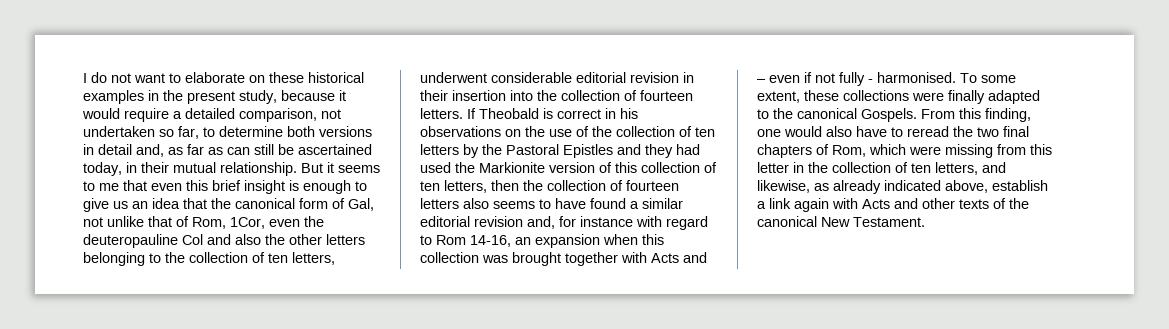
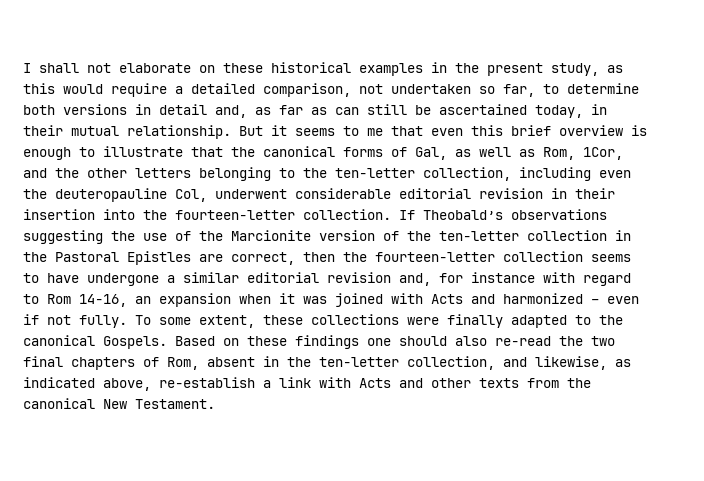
[91,72,181,83] do not want to -> [39,63,111,73] shall not
[281,90,346,101] because it -> [607,65,623,73] [23,83,55,94] as this
[244,180,285,194] insight -> [559,125,623,136] overview
[83,198,180,212] give us an idea -> [103,146,183,157] illustrate
[299,198,328,209] form -> [343,147,383,157] forms
[83,216,324,229] [83,234,261,248] not unlike that of Rom, 1Cor, even the deuteropauline Col and also -> [455,147,623,160] [23,168,47,178] as well as Rom, 1Cor, and
[189,252,335,265] collection of ten letters, -> [335,167,631,181] [23,188,207,202] ten-letter collection, including even the deuteropauline Col,
[561,90,693,101] [420,108,638,119] [420,126,715,137] [420,144,700,158] [420,162,717,173] [420,180,679,193] [420,198,489,209] collection of fourteen letters. If Theobald is correct in his observations on the use of the collection of ten letters by the Pastoral Epistles and they had used the Markionite version of this collection of ten letters, then the collection of fourteen letters also -> [175,209,607,220] [23,230,631,244] [23,251,583,265] fourteen-letter collection. If Theobald’s observations suggesting the use of the Marcionite version of the ten-letter collection in the Pastoral Epistles are correct, then the fourteen-letter collection
[590,198,626,209] found -> [87,273,159,286] undergone
[642,234,664,245] [420,252,707,266] this collection was brought together with Acts and -> [279,293,583,307] it was joined with Acts and harmonized
[839,72,956,86] fully - harmonised. -> [79,315,127,328] fully.
[921,108,1031,122] [757,126,949,137] From this finding, one would also have to reread -> [175,335,551,349] Based on these findings one should also re-read
[869,144,1052,158] [757,162,978,175] which were missing from this letter in the collection of ten letters, -> [207,356,495,370] absent in the ten-letter collection,
[833,180,881,194] already -> (631, 363) none
[992,180,1048,191] establish -> [159,377,255,388] re-establish
[794,198,829,212] again -> (311, 382) none
[993,198,1006,209] of -> [527,378,559,388] from

